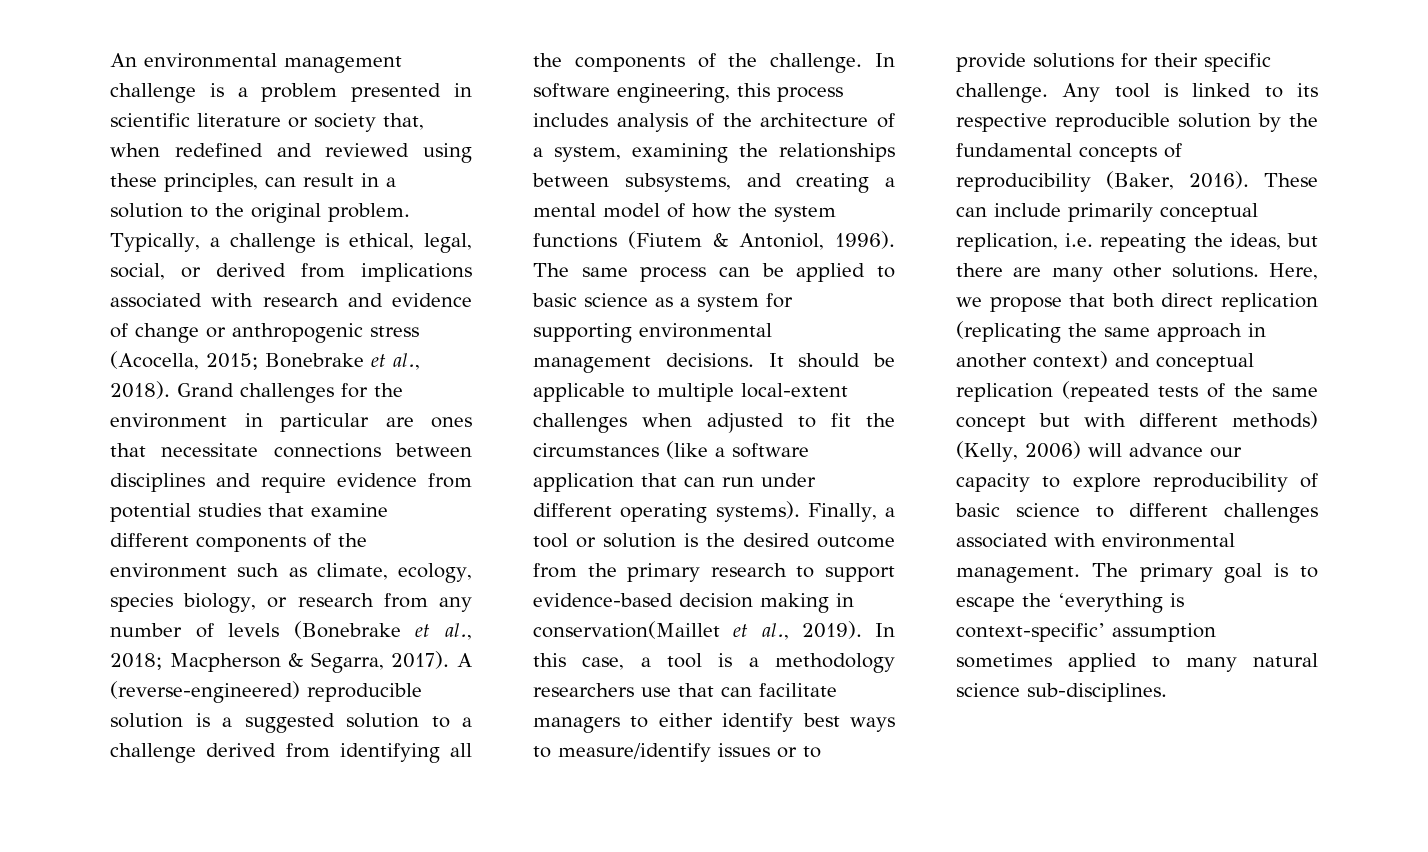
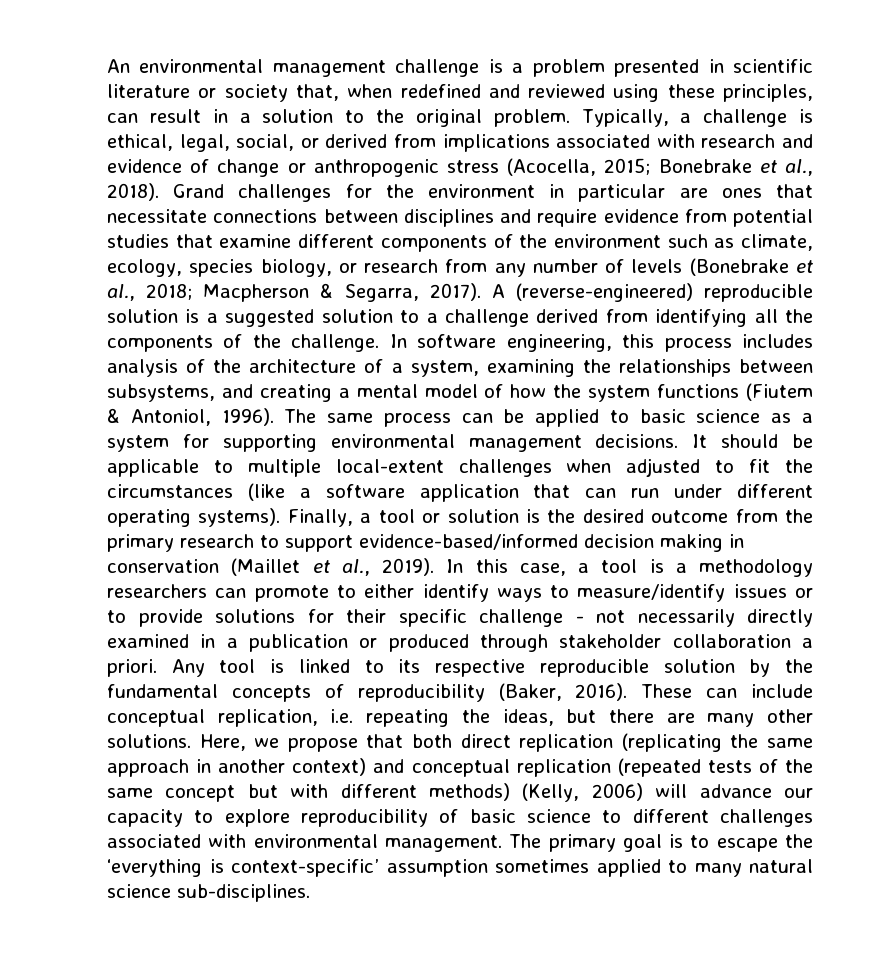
[533,593,673,607] evidence-based -> [359,534,578,550] evidence-based/informed
[533,621,720,639] conservation(Maillet -> [107,558,301,576] conservation (Maillet
[641,683,837,697] [533,717,620,733] use that can facilitate managers -> [215,585,329,602] can promote
[802,713,840,727] best -> (489, 593) none
[956,83,1048,103] challenge. -> [479,609,813,627] [107,634,813,652] [107,659,157,677] challenge - not necessarily directly examined in a publication or produced through stakeholder collaboration a priori.
[1068,203,1153,222] primarily -> (813, 691) none

